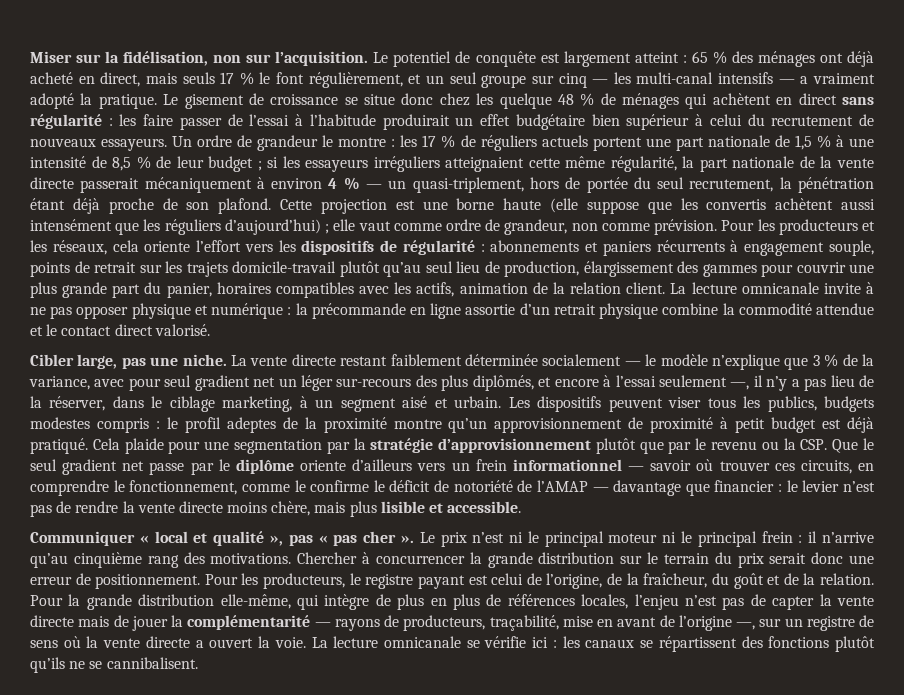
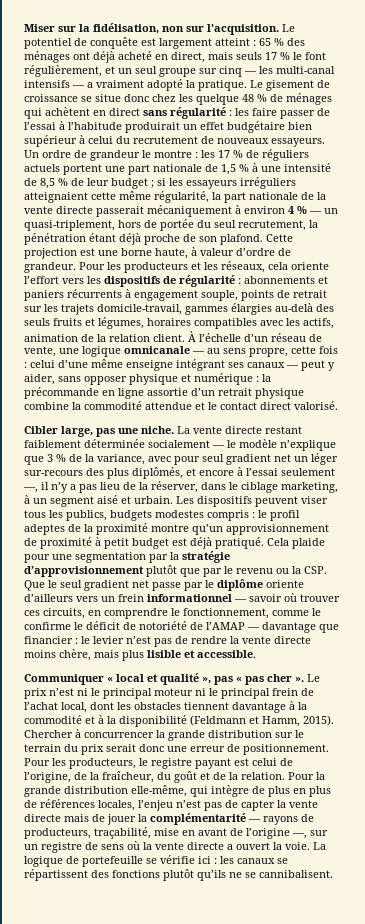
[503,198,876,214] [30,219,718,235] haute (elle suppose que les convertis achètent aussi intensément que les réguliers d’aujourd’hui) ; elle vaut comme ordre de grandeur, non comme prévision. -> [155,247,291,259] [24,262,76,273] haute, à valeur d’ordre de grandeur.
[232,261,874,277] [30,282,212,298] domicile-travail plutôt qu’au seul lieu de production, élargissement des gammes pour couvrir une plus grande part du panier, -> [97,303,334,315] [24,317,144,329] domicile-travail, gammes élargies au-delà des seuls fruits et légumes,
[670,282,874,294] [30,306,73,319] La lecture omnicanale invite à ne pas -> [188,331,322,342] [24,346,338,357] [24,359,335,371] [24,374,81,385] À l’échelle d’un réseau de vente, une logique omnicanale — au sens propre, cette fois : celui d’une même enseigne intégrant ses canaux — peut y aider, sans
[798,531,874,543] [30,552,292,568] : il n’arrive qu’au cinquième rang des motivations. -> [301,688,314,696] [24,701,307,713] [24,715,334,727] de l’achat local, dont les obstacles tiennent davantage à la commodité et à la disponibilité (Feldmann et Hamm, 2015).
[333,636,461,648] lecture omnicanale -> [24,856,143,867] logique de portefeuille

